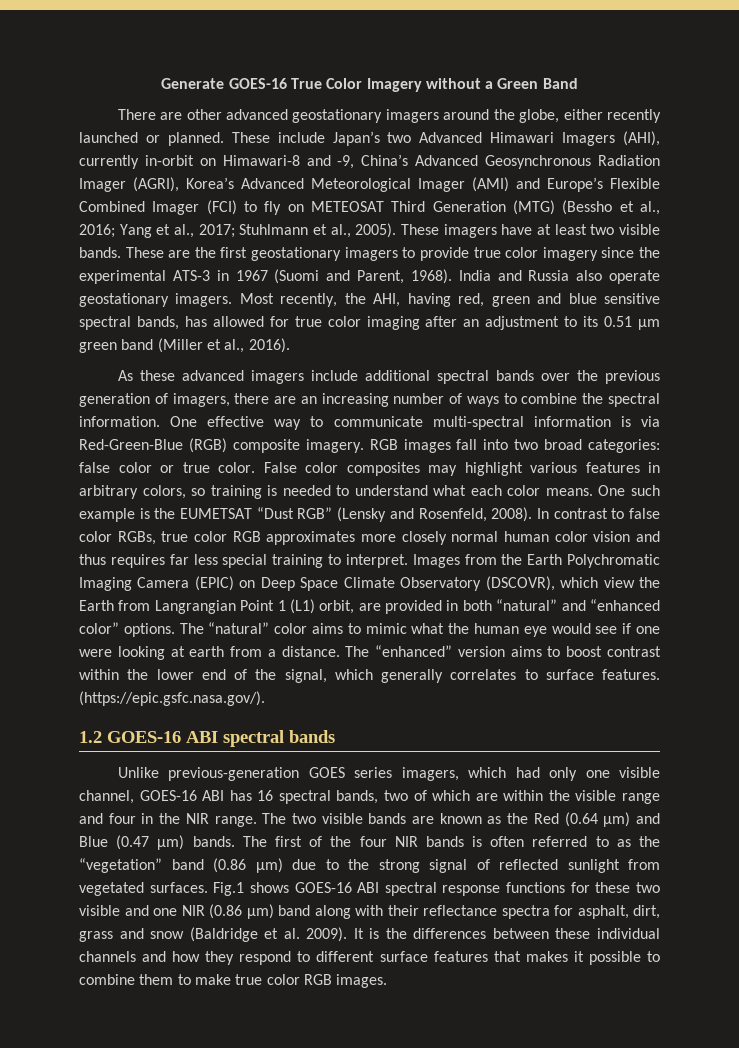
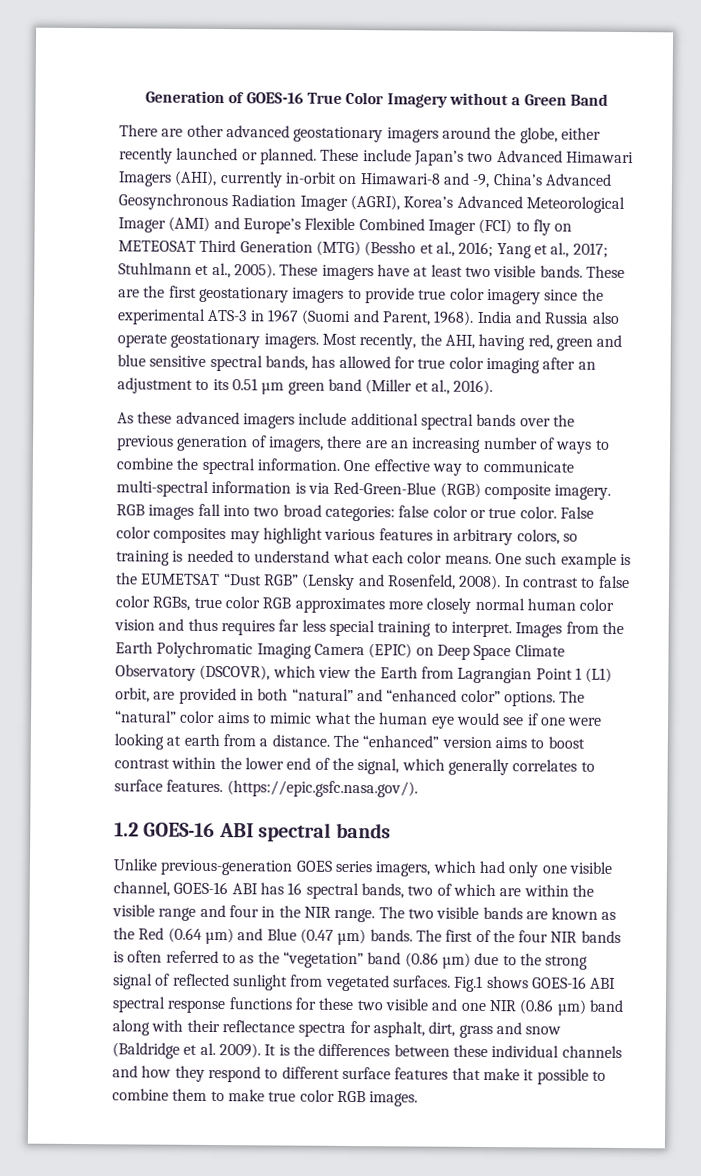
[161,78,225,89] Generate -> [145,90,245,104] Generation of
[154,600,236,614] Langrangian -> [457,667,533,684] Lagrangian
[525,951,568,962] makes -> [482,1067,520,1081] make

